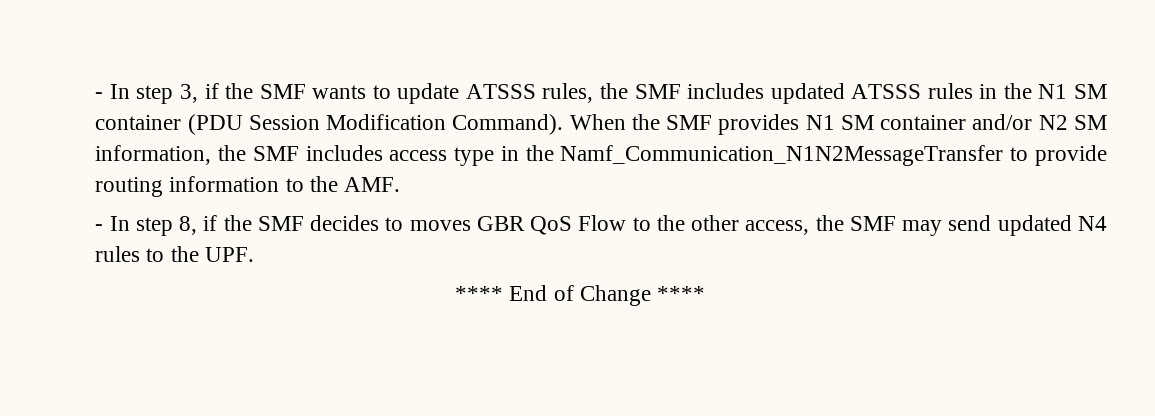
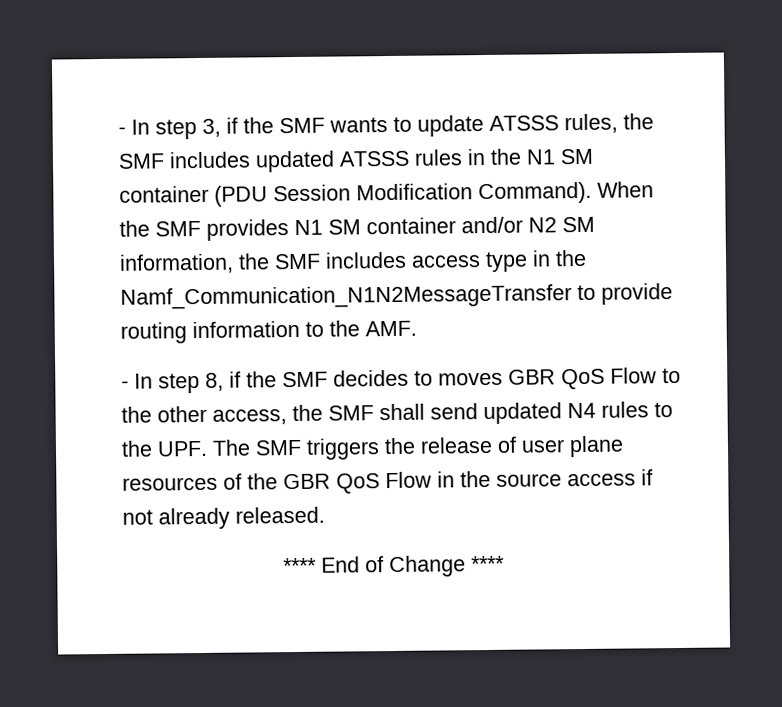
[902,220,943,236] may -> [379,403,426,421] shall
(254, 254) none -> [212,435,625,460] [122,469,654,494] [122,506,326,530] The SMF triggers the release of user plane resources of the GBR QoS Flow in the source access if not already released.

